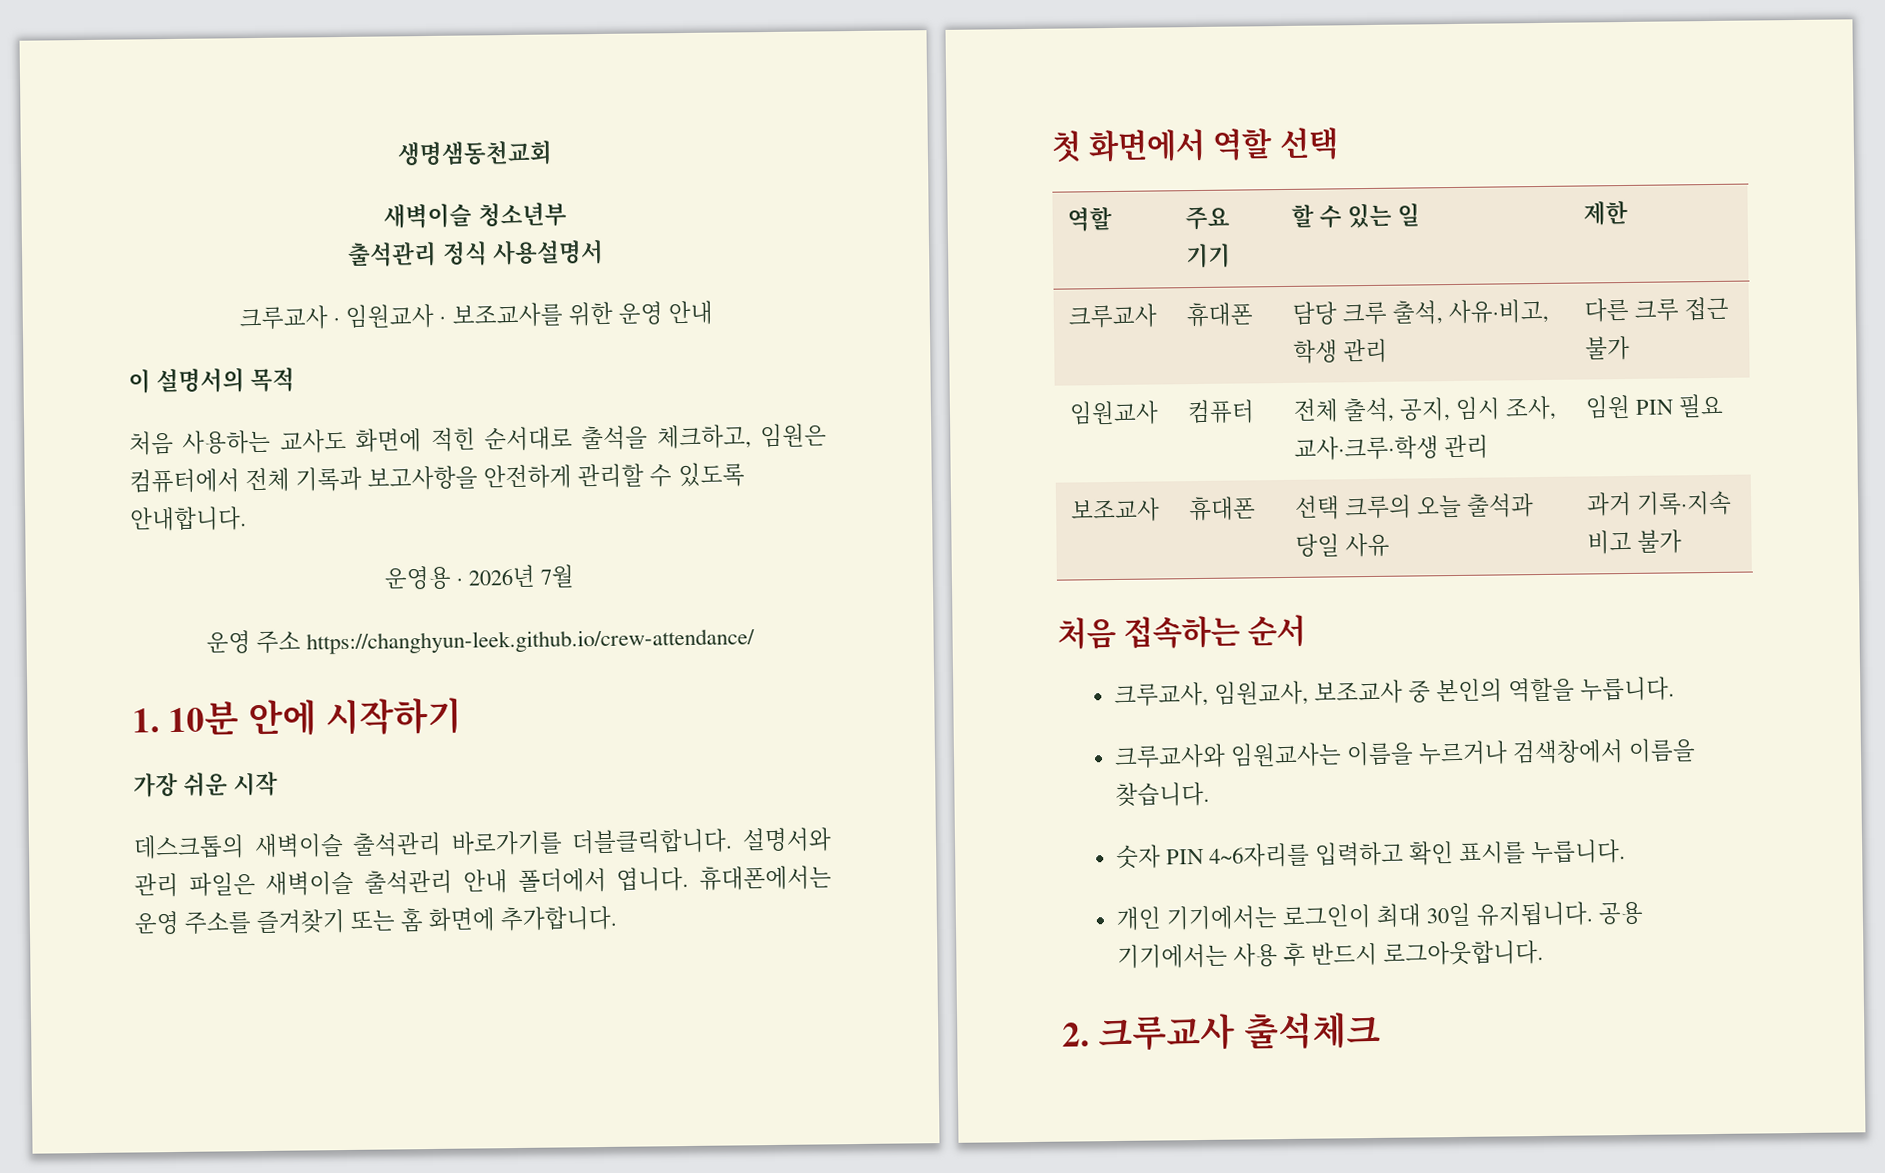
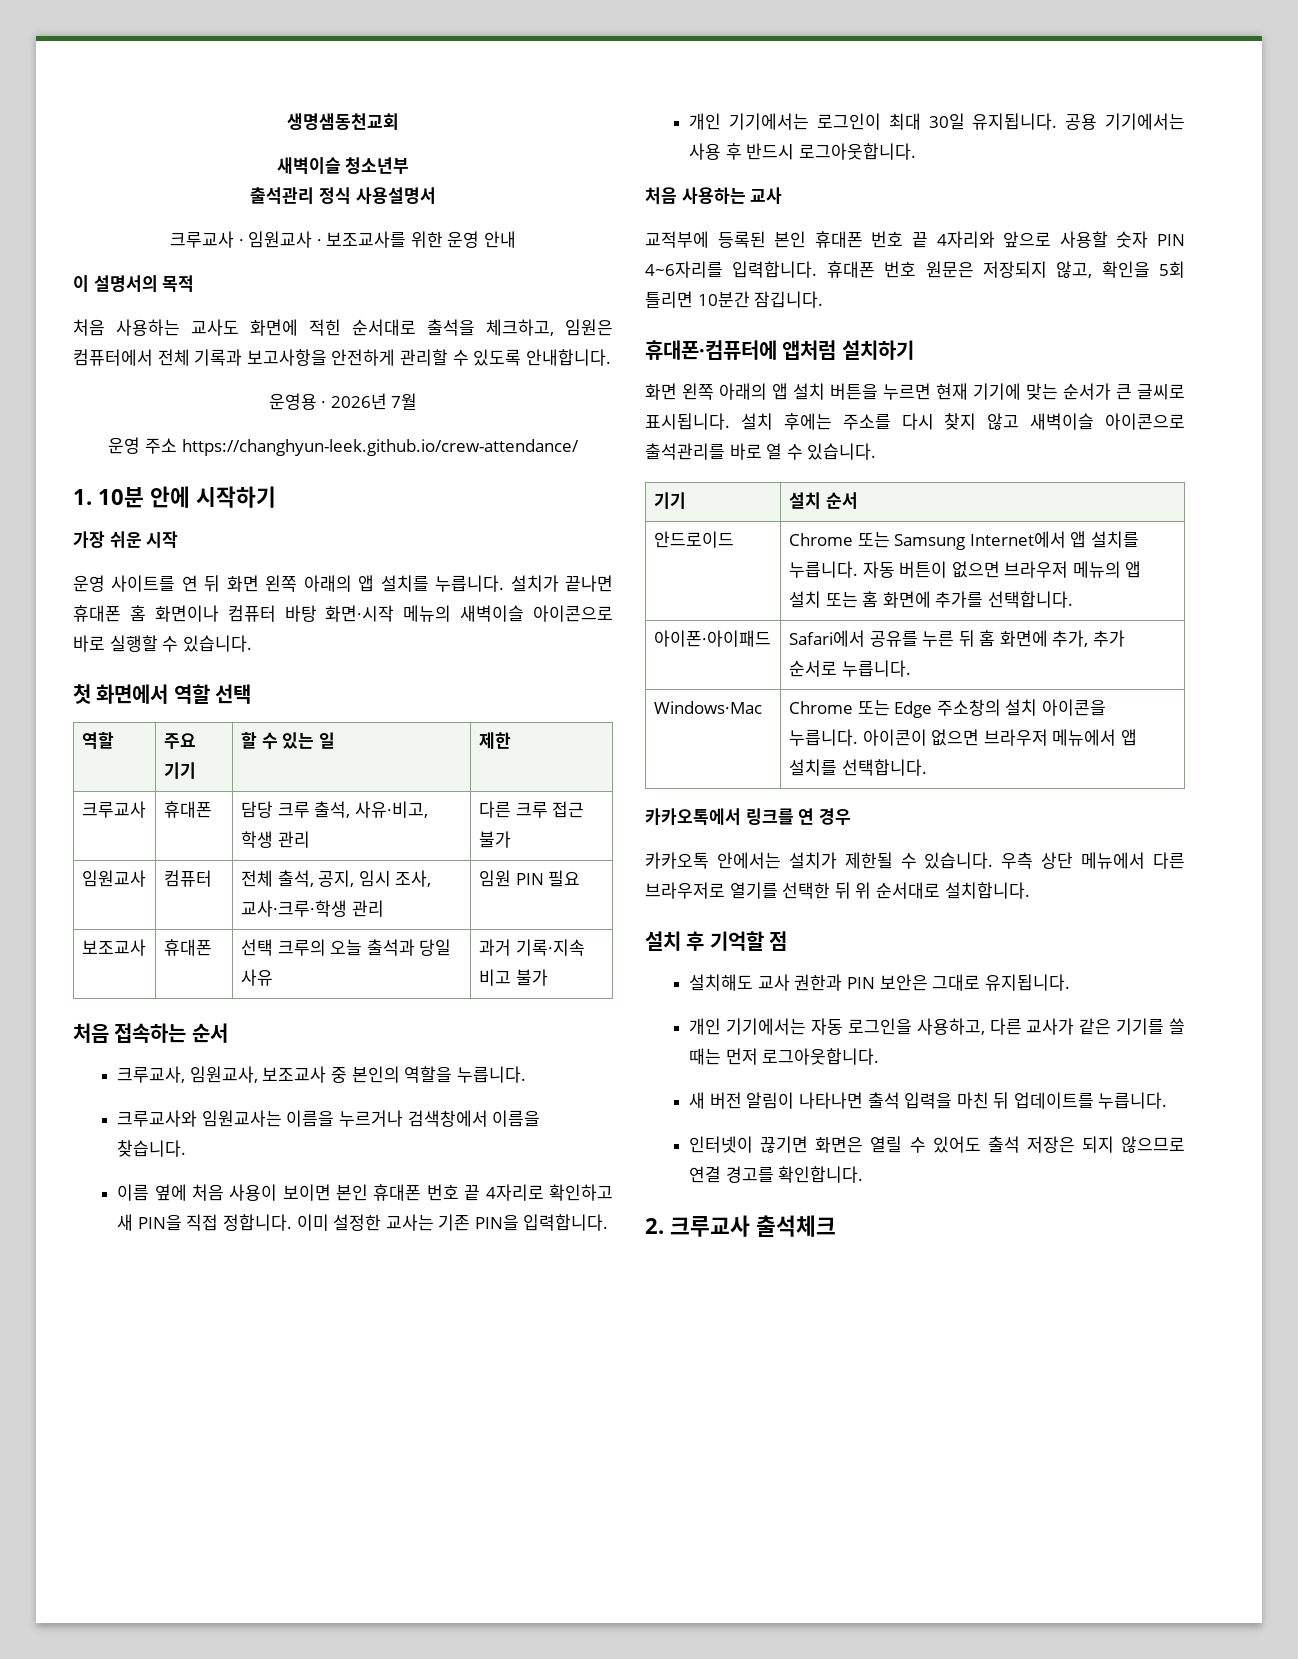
[133,827,833,860] [134,865,832,898] [134,905,618,935] 데스크톱의 새벽이슬 출석관리 바로가기를 더블클릭합니다. 설명서와 관리 파일은 새벽이슬 출석관리 안내 폴더에서 엽니다. 휴대폰에서는 운영 주소를 즐겨찾기 또는 홈 화면에 추가합니다. -> [73,575,613,592] [73,605,613,622] [73,635,252,652] 운영 사이트를 연 뒤 화면 왼쪽 아래의 앱 설치를 누릅니다. 설치가 끝나면 휴대폰 홈 화면이나 컴퓨터 바탕 화면·시작 메뉴의 새벽이슬 아이콘으로 바로 실행할 수 있습니다.
[1115,839,1627,869] 숫자 PIN 4~6자리를 입력하고 확인 표시를 누릅니다. -> [117,1184,613,1201] [117,1214,609,1231] 이름 옆에 처음 사용이 보이면 본인 휴대폰 번호 끝 4자리로 확인하고 새 PIN을 직접 정합니다. 이미 설정한 교사는 기존 PIN을 입력합니다.
(1545, 952) none -> [645,187,783,204] [645,231,1185,248] [645,261,1185,278] [645,291,824,308] [645,340,914,360] [645,383,1185,400] [645,413,1185,430] [645,443,877,460] [653,492,686,509] [788,492,858,509] [653,531,734,548] [788,531,1139,550] [788,561,1142,578] [788,591,1073,608] [653,630,771,647] [788,630,1126,647] [788,660,911,677] [653,701,762,714] [788,699,1106,718] [788,729,1137,746] [788,759,927,776] [645,808,851,825] [645,852,1185,869] [645,882,1030,899] [645,931,788,951] [689,974,1070,991] [689,1018,1185,1035] [689,1048,880,1065] [689,1092,1168,1109] [689,1136,1185,1153] [689,1166,864,1183] // 처음 사용하는 교사 // 교적부에 등록된 본인 휴대폰 번호 끝 4자리와 앞으로 사용할 숫자 PIN 4~6자리를 입력합니다. 휴대폰 번호 원문은 저장되지 않고, 확인을 5회 틀리면 10분간 잠깁니다. // 휴대폰·컴퓨터에 앱처럼 설치하기 // 화면 왼쪽 아래의 앱 설치 버튼을 누르면 현재 기기에 맞는 순서가 큰 글씨로 표시됩니다. 설치 후에는 주소를 다시 찾지 않고 새벽이슬 아이콘으로 출석관리를 바로 열 수 있습니다. // 기기 | 설치 순서 // 안드로이드 | Chrome 또는 Samsung Internet에서 앱 설치를 누릅니다. 자동 버튼이 없으면 브라우저 메뉴의 앱 설치 또는 홈 화면에 추가를 선택합니다. // 아이폰·아이패드 | Safari에서 공유를 누른 뒤 홈 화면에 추가, 추가 순서로 누릅니다. // Windows·Mac | Chrome 또는 Edge 주소창의 설치 아이콘을 누릅니다. 아이콘이 없으면 브라우저 메뉴에서 앱 설치를 선택합니다. // 카카오톡에서 링크를 연 경우 // 카카오톡 안에서는 설치가 제한될 수 있습니다. 우측 상단 메뉴에서 다른 브라우저로 열기를 선택한 뒤 위 순서대로 설치합니다. // 설치 후 기억할 점 // 설치해도 교사 권한과 PIN 보안은 그대로 유지됩니다. // 개인 기기에서는 자동 로그인을 사용하고, 다른 교사가 같은 기기를 쓸 때는 먼저 로그아웃합니다. // 새 버전 알림이 나타나면 출석 입력을 마친 뒤 업데이트를 누릅니다. // 인터넷이 끊기면 화면은 열릴 수 있어도 출석 저장은 되지 않으므로 연결 경고를 확인합니다.

